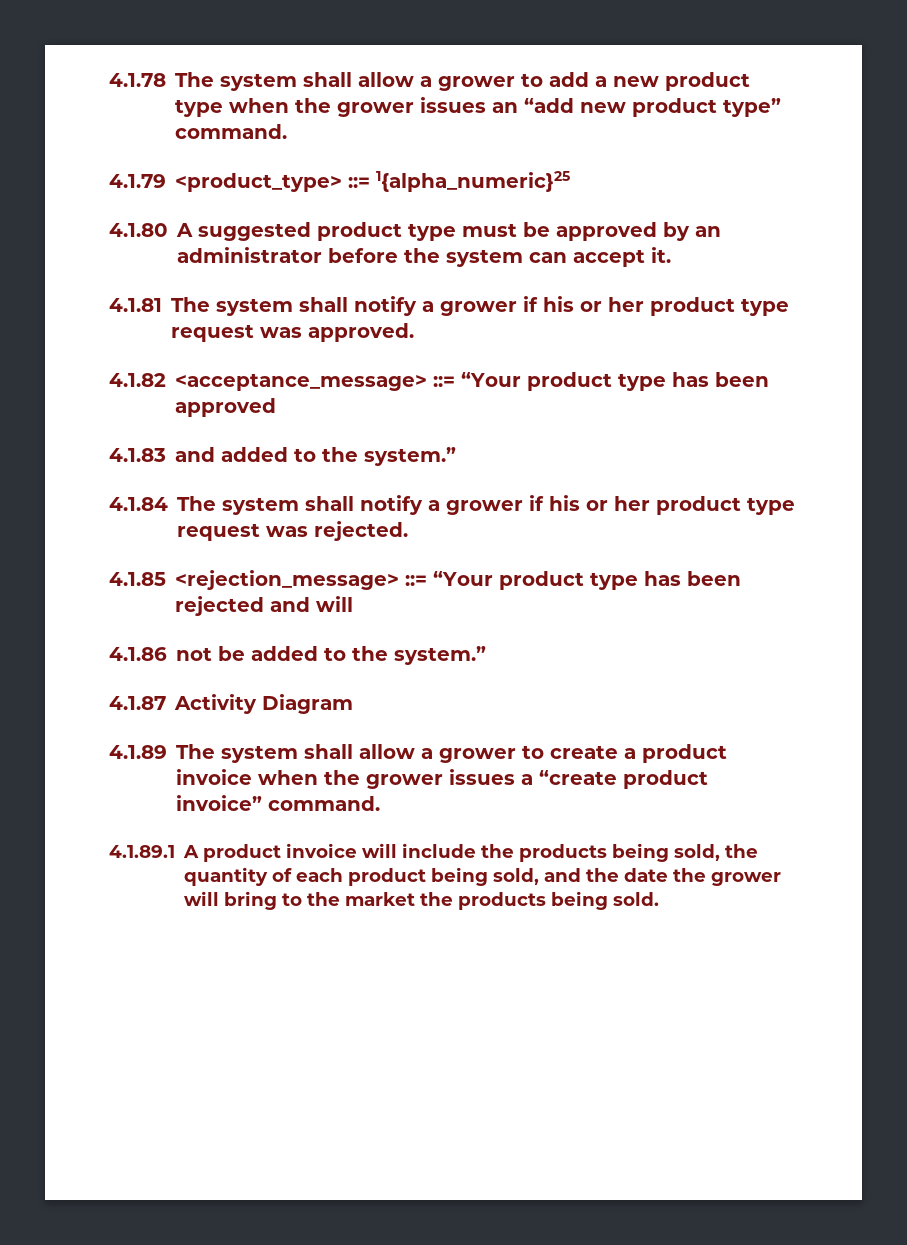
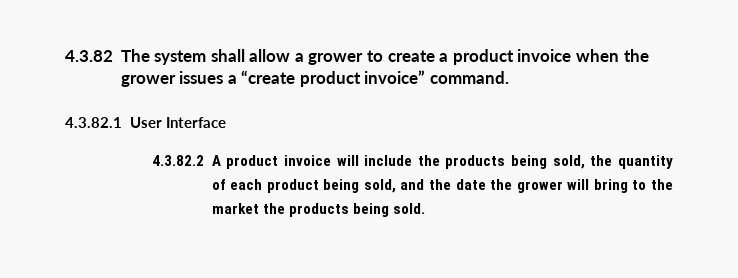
[109,72,751,91] [175,97,782,117] [175,124,288,139] [109,171,571,192] [109,222,722,241] [177,247,672,267] [109,296,790,316] [171,323,415,342] [109,372,770,391] [175,398,277,417] [109,447,457,466] [109,495,796,515] [177,521,409,541] [109,570,742,590] [175,596,354,616] [109,646,487,665] [109,694,354,714] [109,745,167,759] 4.1.78 The system shall allow a grower to add a new product type when the grower issues an “add new product type” command. // 4.1.79 <product_type> ::= 1{alpha_numeric}25 // 4.1.80 A suggested product type must be approved by an administrator before the system can accept it. // 4.1.81 The system shall notify a grower if his or her product type request was approved. // 4.1.82 <acceptance_message> ::= “Your product type has been approved // 4.1.83 and added to the system.” // 4.1.84 The system shall notify a grower if his or her product type request was rejected. // 4.1.85 <rejection_message> ::= “Your product type has been rejected and will // 4.1.86 not be added to the system.” // 4.1.87 Activity Diagram // 4.1.89 -> [65,50,113,62] 4.3.82
[109,845,175,858] 4.1.89.1 -> [65,117,226,128] [152,155,205,166] 4.3.82.1 User Interface // 4.3.82.2

